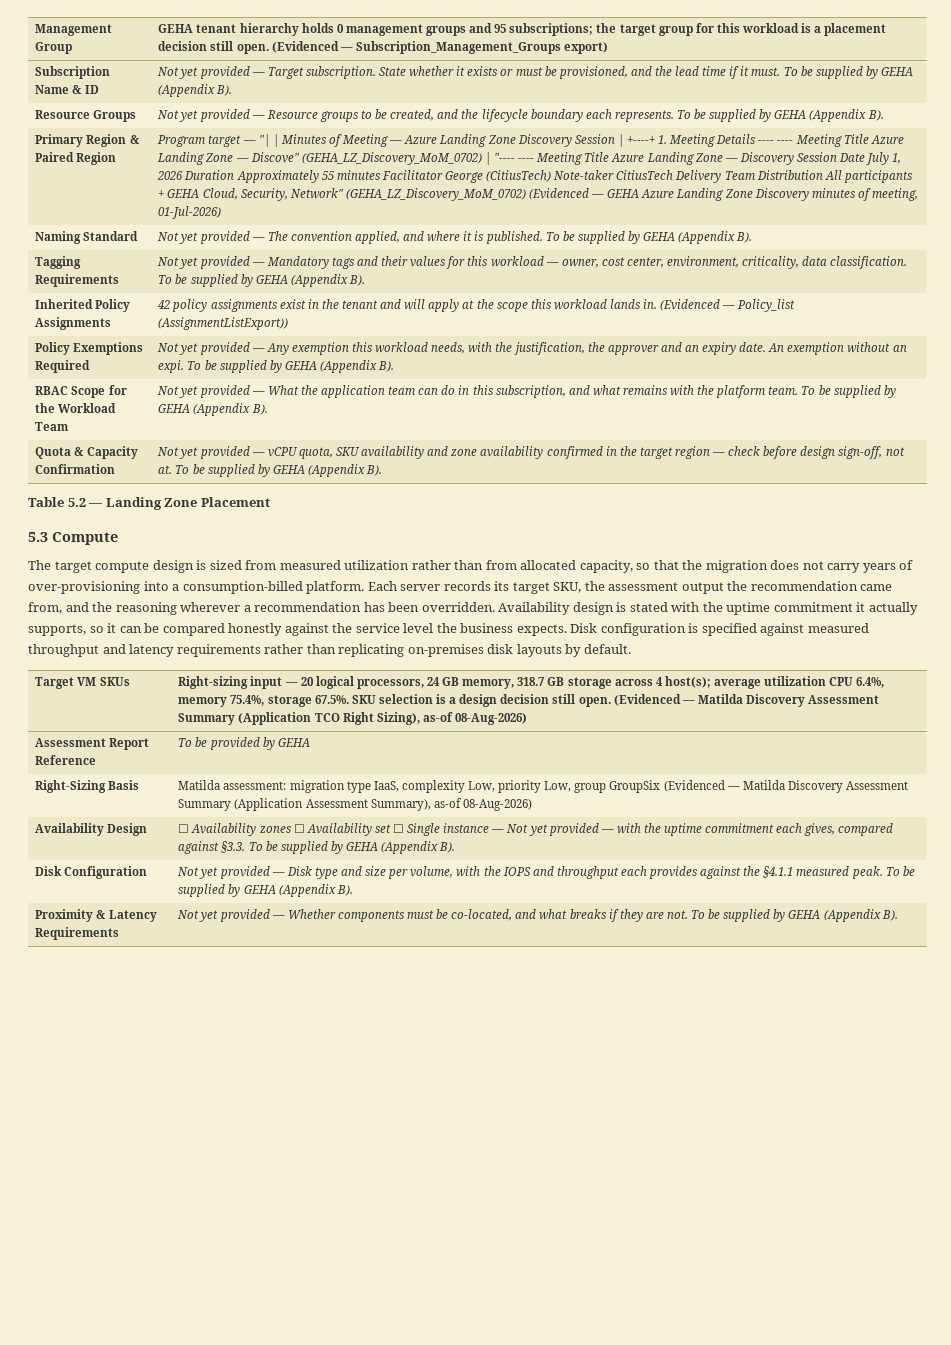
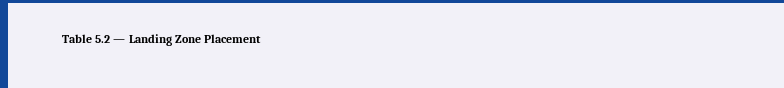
[35,24,113,36] [35,42,73,54] [158,23,887,36] [158,41,608,54] [35,66,111,79] [35,85,99,94] [157,66,913,79] [158,84,233,97] [35,110,137,122] [157,109,884,122] [35,134,140,147] [35,152,117,165] [157,134,904,147] [157,152,902,165] [157,170,913,183] [158,188,918,201] [158,206,222,219] [35,231,139,244] [157,231,753,244] [35,256,82,269] [35,274,120,287] [157,256,908,269] [158,274,365,287] [35,299,131,312] [35,317,112,330] [157,299,796,312] [158,317,289,330] [35,342,144,355] [35,360,91,373] [157,342,907,355] [158,360,395,373] [35,385,127,398] [35,403,117,413] [35,422,70,431] [157,385,896,398] [158,403,268,416] [35,446,138,459] [35,464,116,474] [157,446,905,459] [158,464,383,477] Management Group | GEHA tenant hierarchy holds 0 management groups and 95 subscriptions; the target group for this workload is a placement decision still open. (Evidenced — Subscription_Management_Groups export) // Subscription Name & ID | Not yet provided — Target subscription. State whether it exists or must be provisioned, and the lead time if it must. To be supplied by GEHA (Appendix B). // Resource Groups | Not yet provided — Resource groups to be created, and the lifecycle boundary each represents. To be supplied by GEHA (Appendix B). // Primary Region & Paired Region | Program target — "| | Minutes of Meeting — Azure Landing Zone Discovery Session | +----+ 1. Meeting Details ---- ---- Meeting Title Azure Landing Zone — Discove" (GEHA_LZ_Discovery_MoM_0702) | "---- ---- Meeting Title Azure Landing Zone — Discovery Session Date July 1, 2026 Duration Approximately 55 minutes Facilitator George (CitiusTech) Note-taker CitiusTech Delivery Team Distribution All participants + GEHA Cloud, Security, Network" (GEHA_LZ_Discovery_MoM_0702) (Evidenced — GEHA Azure Landing Zone Discovery minutes of meeting, 01-Jul-2026) // Naming Standard | Not yet provided — The convention applied, and where it is published. To be supplied by GEHA (Appendix B). // Tagging Requirements | Not yet provided — Mandatory tags and their values for this workload — owner, cost center, environment, criticality, data classification. To be supplied by GEHA (Appendix B). // Inherited Policy Assignments | 42 policy assignments exist in the tenant and will apply at the scope this workload lands in. (Evidenced — Policy_list (AssignmentListExport)) // Policy Exemptions Required | Not yet provided — Any exemption this workload needs, with the justification, the approver and an expiry date. An exemption without an expi. To be supplied by GEHA (Appendix B). // RBAC Scope for the Workload Team | Not yet provided — What the application team can do in this subscription, and what remains with the platform team. To be supplied by GEHA (Appendix B). // Quota & Capacity Confirmation | Not yet provided — vCPU quota, SKU availability and zone availability confirmed in the target region — check before design sign-off, not at. To be supplied by GEHA (Appendix B). // -> (62, 38) none
[28,532,118,545] [28,560,914,573] [28,581,893,594] [28,602,918,615] [28,623,869,636] [28,644,631,657] [35,677,130,689] [178,676,885,689] [178,694,880,707] [178,712,527,725] [35,738,150,750] [35,755,97,765] [178,737,310,750] [35,780,140,793] [178,780,908,793] [178,798,532,811] [35,823,148,836] [178,823,894,836] [178,841,456,854] [35,866,148,879] [177,866,915,879] [178,884,353,897] [35,909,157,922] [35,927,120,940] [177,909,898,922] // 5.3 Compute // The target compute design is sized from measured utilization rather than from allocated capacity, so that the migration does not carry years of over-provisioning into a consumption-billed platform. Each server records its target SKU, the assessment output the recommendation came from, and the reasoning wherever a recommendation has been overridden. Availability design is stated with the uptime commitment it actually supports, so it can be compared honestly against the service level the business expects. Disk configuration is specified against measured throughput and latency requirements rather than replicating on-premises disk layouts by default. // Target VM SKUs | Right-sizing input — 20 logical processors, 24 GB memory, 318.7 GB storage across 4 host(s); average utilization CPU 6.4%, memory 75.4%, storage 67.5%. SKU selection is a design decision still open. (Evidenced — Matilda Discovery Assessment Summary (Application TCO Right Sizing), as-of 08-Aug-2026) // Assessment Report Reference | To be provided by GEHA // Right-Sizing Basis | Matilda assessment: migration type IaaS, complexity Low, priority Low, group GroupSix (Evidenced — Matilda Discovery Assessment Summary (Application Assessment Summary), as-of 08-Aug-2026) // Availability Design | ☐ Availability zones ☐ Availability set ☐ Single instance — Not yet provided — with the uptime commitment each gives, compared against §3.3. To be supplied by GEHA (Appendix B). // Disk Configuration | Not yet provided — Disk type and size per volume, with the IOPS and throughput each provides against the §4.1.1 measured peak. To be supplied by GEHA (Appendix B). // Proximity & Latency Requirements | Not yet provided — Whether components must be co-located, and what breaks if they are not. To be supplied by GEHA (Appendix B). -> (262, 38) none

